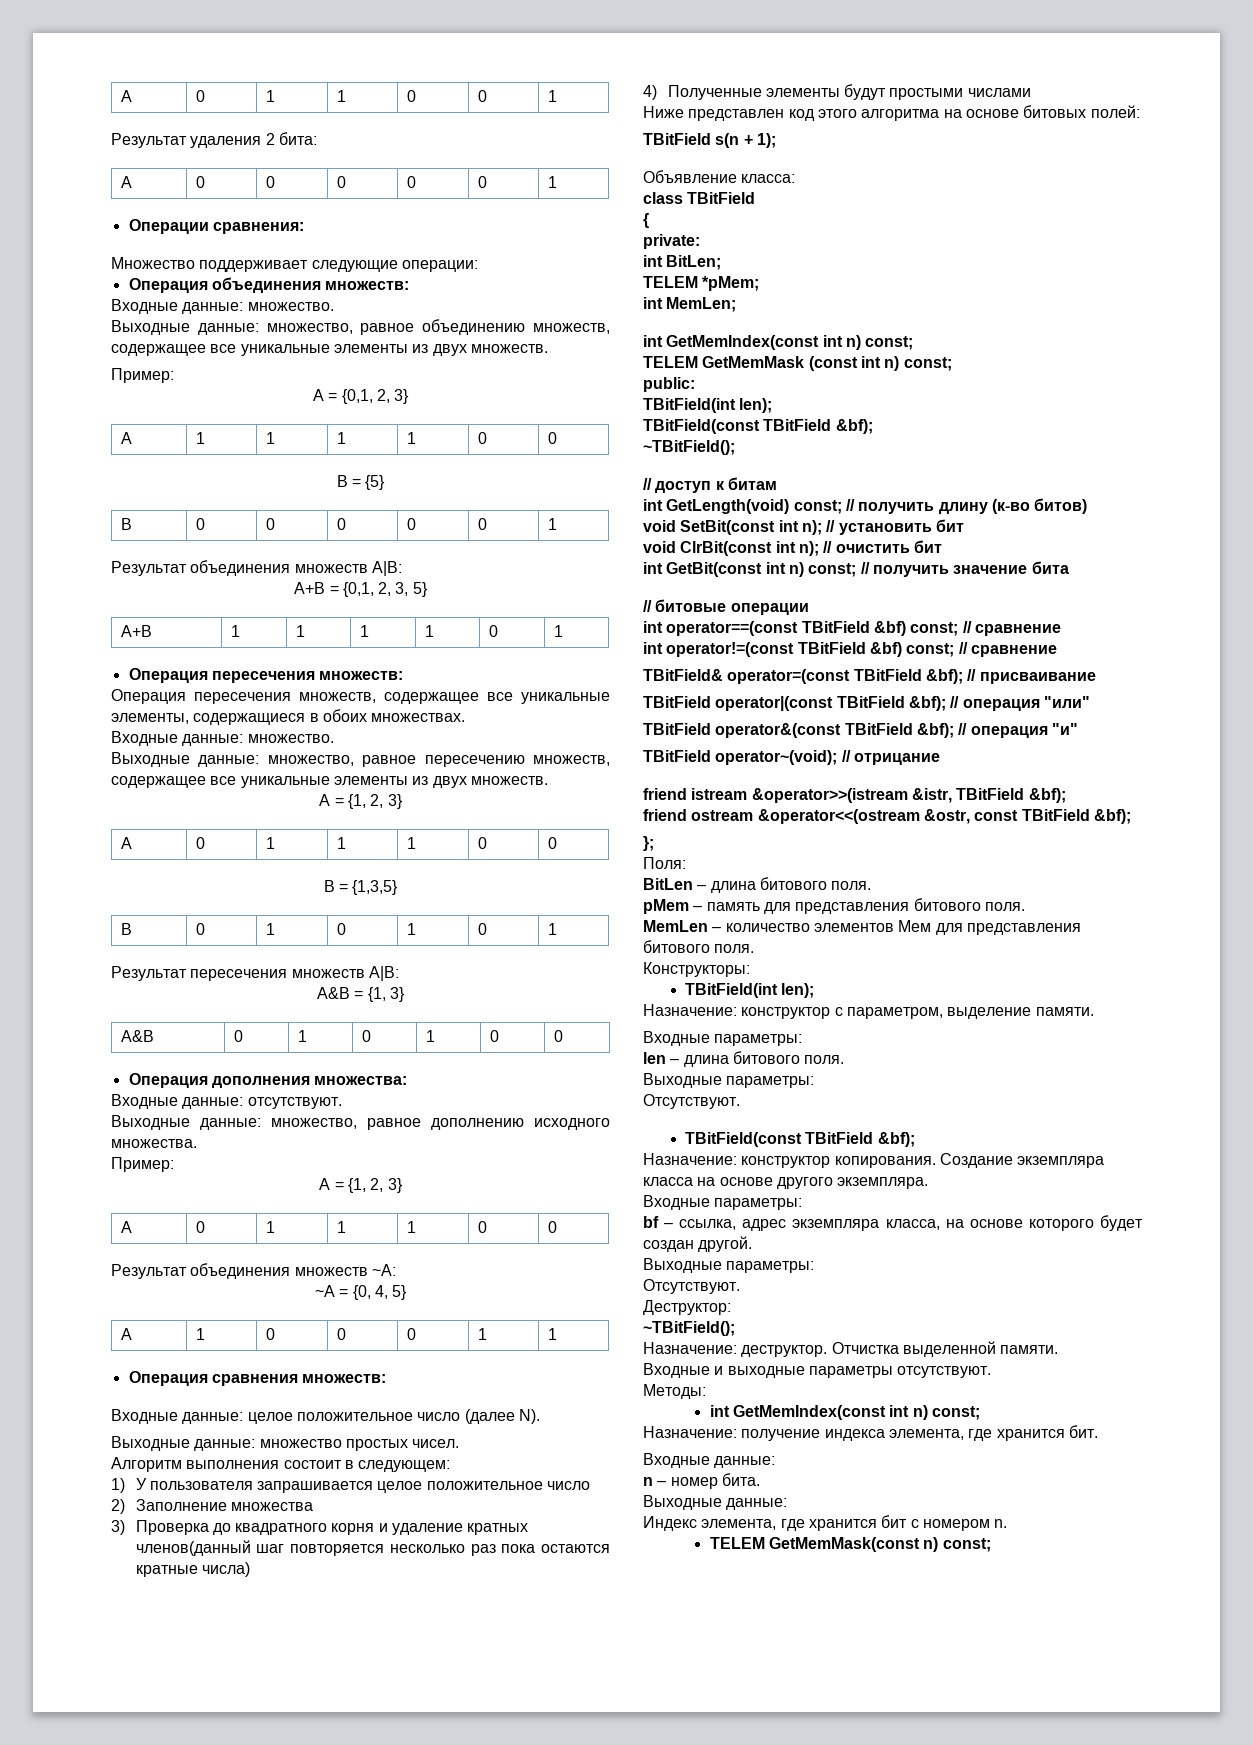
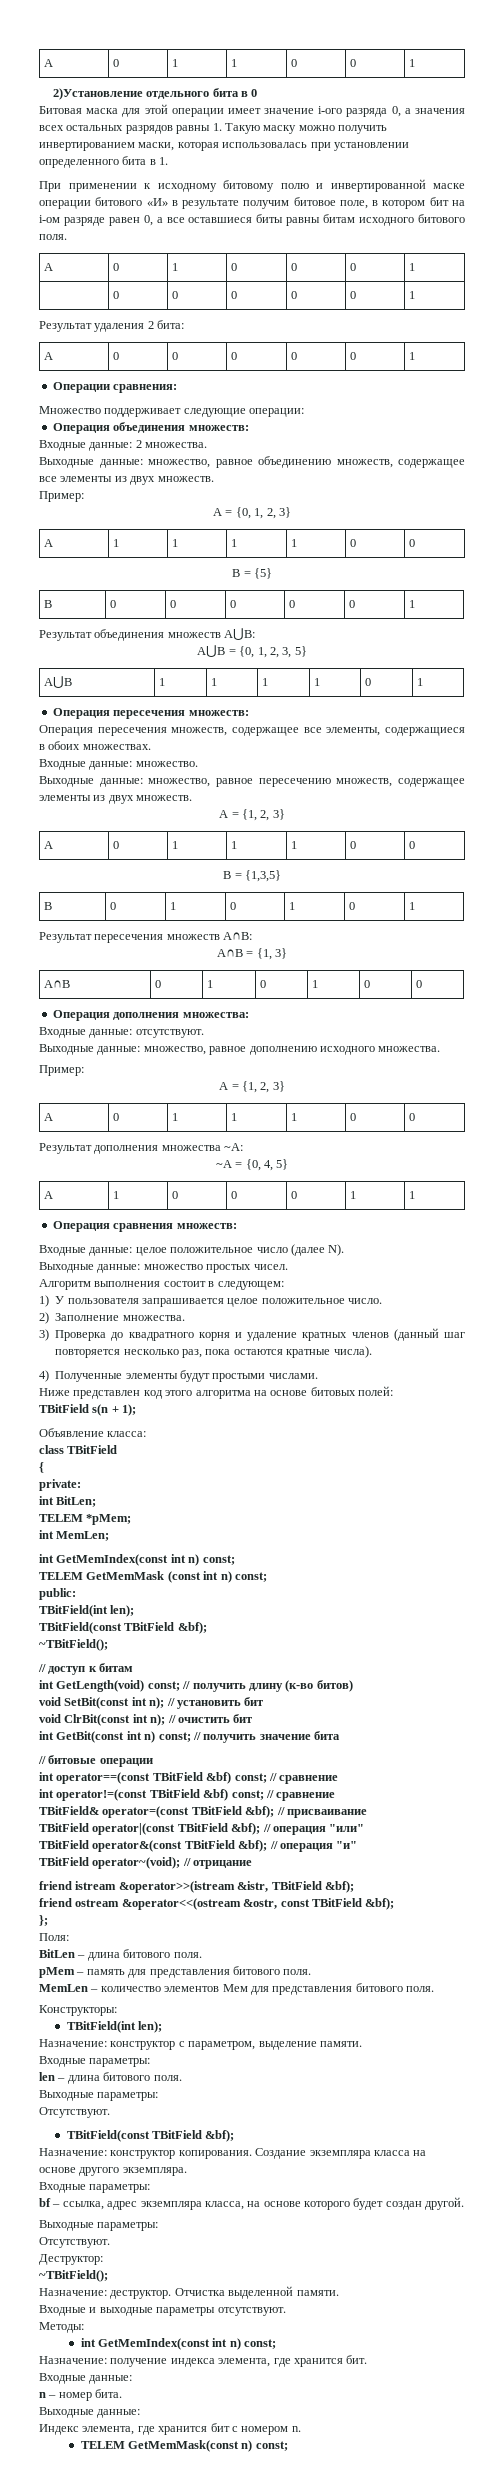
(558, 96) none -> [52,88,258,100] [39,104,466,117] [39,123,387,134] [39,142,409,151] [39,156,169,168] [39,179,465,192] [39,197,465,209] [39,214,466,226] [39,234,67,240] [44,263,54,271] [113,263,120,271] [172,263,179,271] [231,263,238,271] [291,263,298,271] [350,263,357,271] [409,263,416,271] [113,291,120,299] [172,291,179,299] [231,291,238,299] [291,291,298,299] [350,291,357,299] [409,291,416,299] // 2)Установление отдельного бита в 0 // Битовая маска для этой операции имеет значение i-ого разряда 0, а значения всех остальных разрядов равны 1. Такую маску можно получить инвертированием маски, которая использовалась при установлении определенного бита в 1. // При применении к исходному битовому полю и инвертированной маске операции битового «И» в результате получим битовое поле, в котором бит на i-ом разряде равен 0, а все оставшиеся биты равны битам исходного битового поля. // A | 0 | 1 | 0 | 0 | 0 | 1 // | 0 | 0 | 0 | 0 | 0 | 1
[247,302,334,311] множество. -> [135,440,208,448] 2 множества.
[240,344,330,356] уникальные -> (57, 479) none
[341,389,373,404] {0,1, -> [235,507,264,519] {0, 1,
[371,561,402,576] [294,582,374,597] A|B: // A+B = {0,1, -> [224,628,256,640] [197,645,267,658] A⋃B: // A⋃B = {0, 1,
[121,625,153,637] A+B -> [44,676,73,688] A⋃B
[521,692,610,704] уникальные -> (322, 730) none
[210,776,330,788] все уникальные -> (465, 782) none
[368,966,399,981] [317,987,351,999] A|B: // A&B -> [223,932,253,940] [216,949,243,957] A∩B: // A∩B
[121,1030,155,1042] A&B -> [44,980,71,988] A∩B
[190,1263,368,1279] объединения множеств -> [94,1145,221,1154] дополнения множества
[547,1481,591,1490] число -> [348,1298,383,1304] число.
[230,1502,313,1511] множества -> [122,1315,185,1321] множества.
[135,1540,251,1556] членов(данный -> [351,1328,439,1341] членов (данный
[470,1544,496,1556] раз -> [182,1349,202,1358] раз,
[201,1562,250,1577] числа) -> [333,1346,372,1358] числа).
[967,88,1031,97] числами -> [268,1373,318,1379] числами.

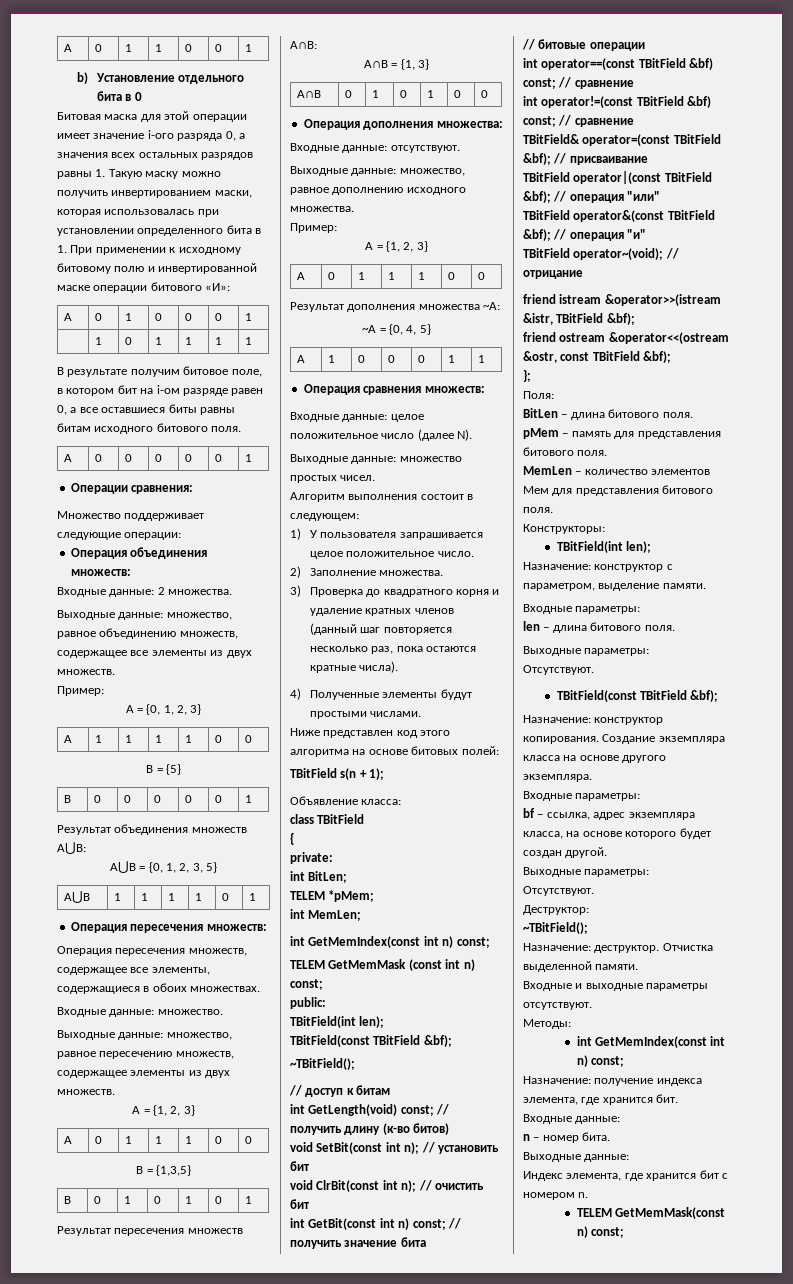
[52,88,143,100] 2)Установление -> [76,72,175,84] b) Установление
(169, 161) // -> (67, 249) none
[146,198,178,206] «И» в -> [205,283,231,291] [63,313,72,321] [94,313,102,321] [124,313,132,321] [154,313,162,321] [184,313,192,321] [214,313,222,321] [244,313,252,321] [94,337,102,345] [124,337,132,345] [154,337,162,345] [184,337,192,345] [214,337,222,345] [244,337,252,345] [57,367,64,375] «И»: // A | 0 | 1 | 0 | 0 | 0 | 1 // | 1 | 0 | 1 | 1 | 1 | 1 // В
[44,263,54,271] [113,263,120,271] [172,263,179,271] [231,263,238,271] [291,263,298,271] [350,263,357,271] [409,263,416,271] [113,291,120,299] [172,291,179,299] [231,291,238,299] [291,291,298,299] [350,291,357,299] [409,291,416,299] [39,320,185,332] // A | 0 | 1 | 0 | 0 | 0 | 1 // | 0 | 0 | 0 | 0 | 0 | 1 // Результат удаления 2 бита: -> (242, 429) none

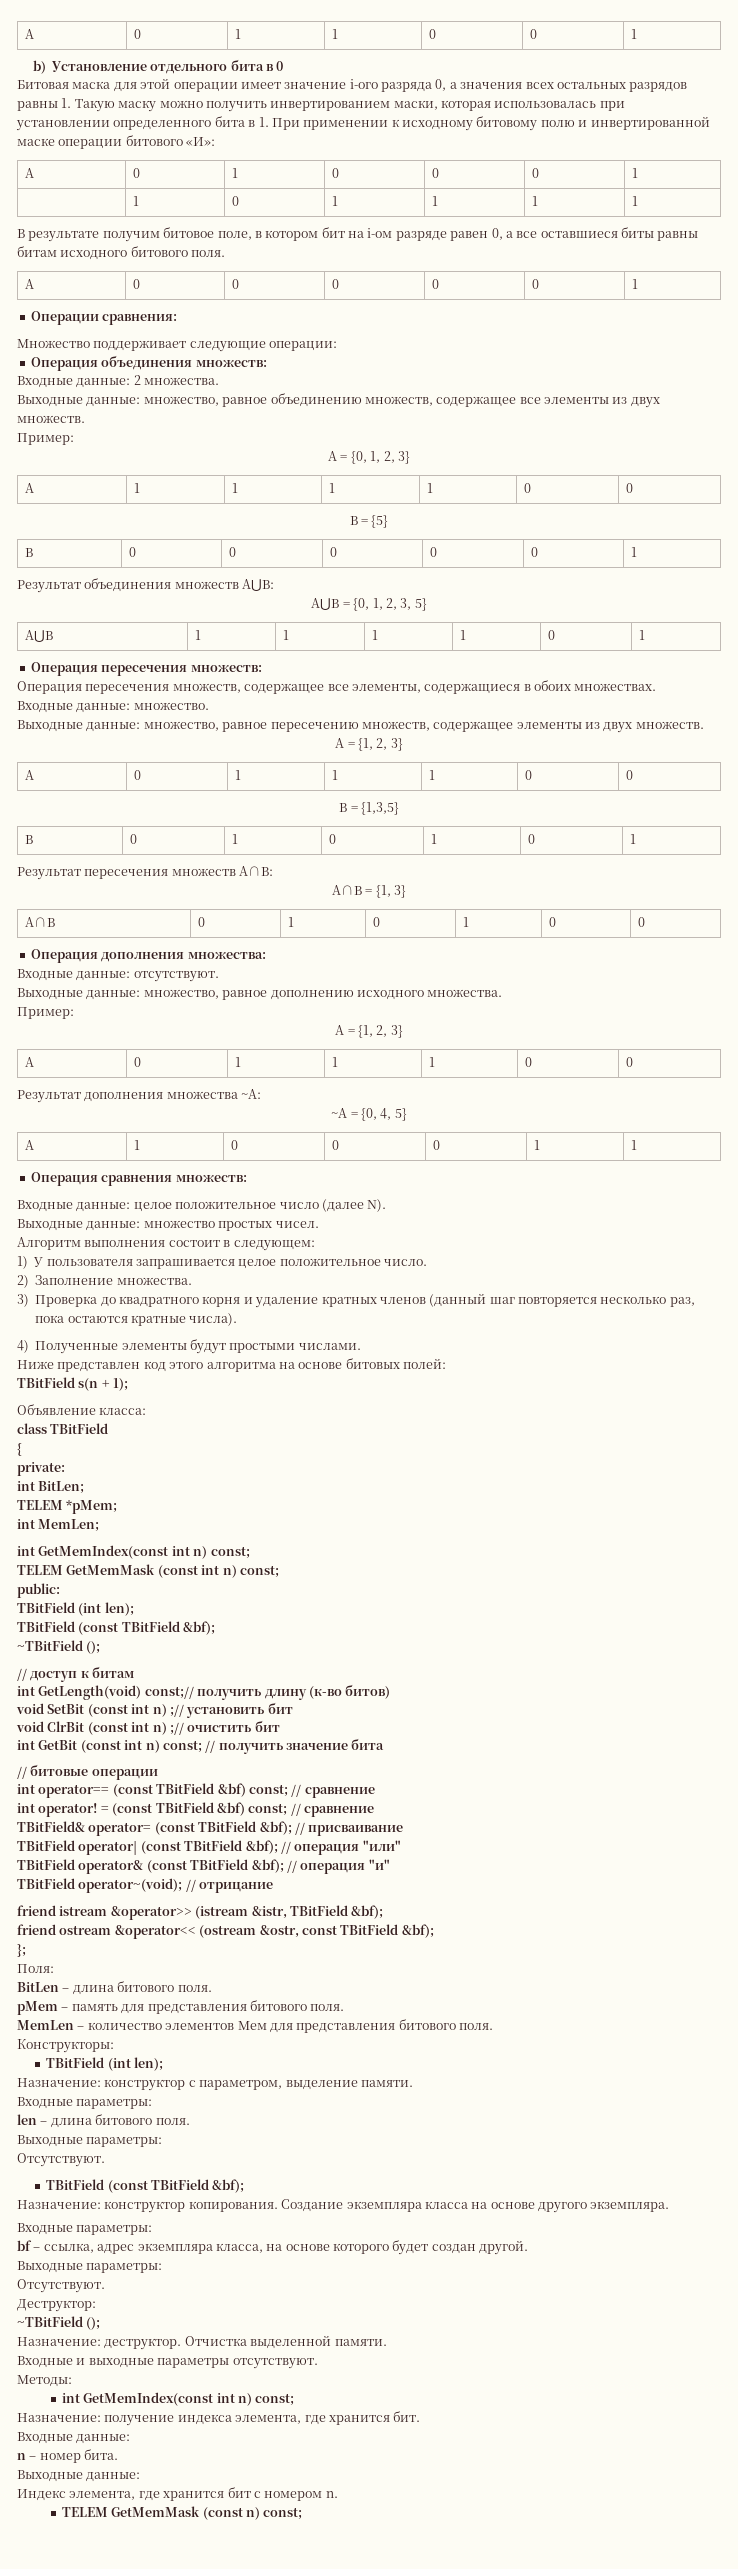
[290,1016,385,1028] [290,1035,452,1047] [290,1058,355,1070] TBitField(int len); // TBitField(const TBitField &bf); // ~TBitField(); -> [17,1602,134,1616] [17,1621,216,1635] [17,1640,101,1654] TBitField (int len); // TBitField (const TBitField &bf); // ~TBitField ();
[400,1104,450,1116] const; // -> [144,1686,194,1699] const;//
[316,1142,499,1154] [290,1161,309,1171] [290,1180,432,1192] SetBit(const int n); // установить бит // void ClrBit(const int n); // -> [47,1702,293,1718] [16,1721,184,1735] SetBit (const int n) ;// установить бит // void ClrBit (const int n) ;//
[308,1218,377,1230] GetBit(const -> [38,1740,121,1753] GetBit (const
[541,58,636,70] operator==(const -> [38,1784,153,1798] operator== (const
[541,96,634,108] operator!=(const -> [38,1803,153,1817] operator! = (const
[582,134,671,146] operator=(const -> [88,1822,195,1836] operator= (const
[573,171,662,184] operator|(const -> [78,1841,181,1855] operator| (const
[573,210,665,222] operator&(const -> [78,1860,187,1874] operator& (const
[604,294,721,306] &operator>>(istream -> [110,1906,249,1920] &operator>> (istream
[608,332,729,344] &operator<<(ostream -> [114,1925,257,1939] &operator<< (ostream
[556,541,623,553] TBitField(int -> [46,2057,131,2071] TBitField (int
[556,690,637,702] TBitField(const -> [46,2179,148,2193] TBitField (const
[523,922,588,934] ~TBitField(); -> [17,2316,101,2330] ~TBitField ();
[615,1207,726,1219] GetMemMask(const -> [111,2506,243,2520] GetMemMask (const

